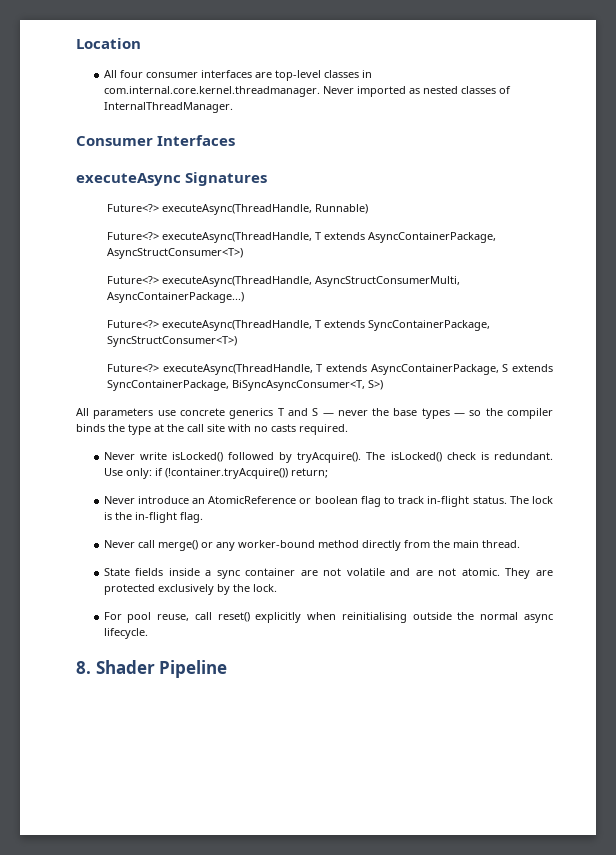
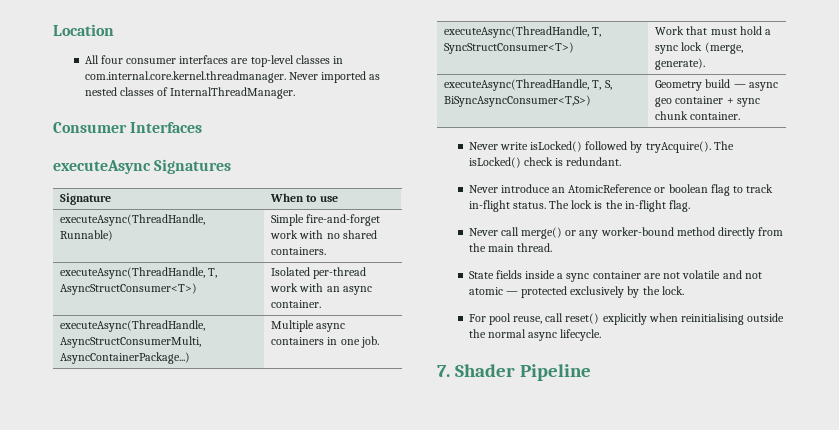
[106,204,368,215] [106,232,496,243] [106,248,243,259] [106,276,460,287] [106,292,244,303] [106,320,490,331] [106,336,237,347] [106,364,553,375] [106,380,383,391] [76,408,553,419] [76,424,348,435] // Future<?> executeAsync(ThreadHandle, Runnable) // Future<?> executeAsync(ThreadHandle, T extends AsyncContainerPackage, AsyncStructConsumer<T>) // Future<?> executeAsync(ThreadHandle, AsyncStructConsumerMulti, AsyncContainerPackage...) // Future<?> executeAsync(ThreadHandle, T extends SyncContainerPackage, SyncStructConsumer<T>) // Future<?> executeAsync(ThreadHandle, T extends AsyncContainerPackage, S extends SyncContainerPackage, BiSyncAsyncConsumer<T, S>) // All parameters use concrete generics T and S — never the base types — so the compiler binds the type at the call site with no casts required. -> [60,193,112,205] [270,193,338,202] [60,214,206,226] [60,230,114,241] [271,214,381,226] [270,230,377,239] [271,247,327,255] [60,267,218,279] [60,283,198,295] [271,267,367,279] [270,283,372,295] [271,300,322,308] [60,320,206,332] [60,336,202,348] [60,352,191,364] [271,320,346,332] [271,336,379,348] [444,26,602,38] [444,42,575,54] [655,26,772,35] [655,42,743,54] [655,58,706,70] [444,79,612,91] [444,95,592,107] [655,79,778,91] [655,96,760,107] [655,111,741,120] // Signature | When to use // executeAsync(ThreadHandle, Runnable) | Simple fire-and-forget work with no shared containers. // executeAsync(ThreadHandle, T, AsyncStructConsumer<T>) | Isolated per-thread work with an async container. // executeAsync(ThreadHandle, AsyncStructConsumerMulti, AsyncContainerPackage...) | Multiple async containers in one job. // executeAsync(ThreadHandle, T, SyncStructConsumer<T>) | Work that must hold a sync lock (merge, generate). // executeAsync(ThreadHandle, T, S, BiSyncAsyncConsumer<T,S>) | Geometry build — async geo container + sync chunk container.
[103,468,328,479] Use only: if (!container.tryAcquire()) return; -> (622, 161) none
[415,568,554,579] are not atomic. They are -> [744,272,762,279] [468,287,518,295] not atomic —
[76,661,91,674] 8. -> [437,365,450,377] 7.

